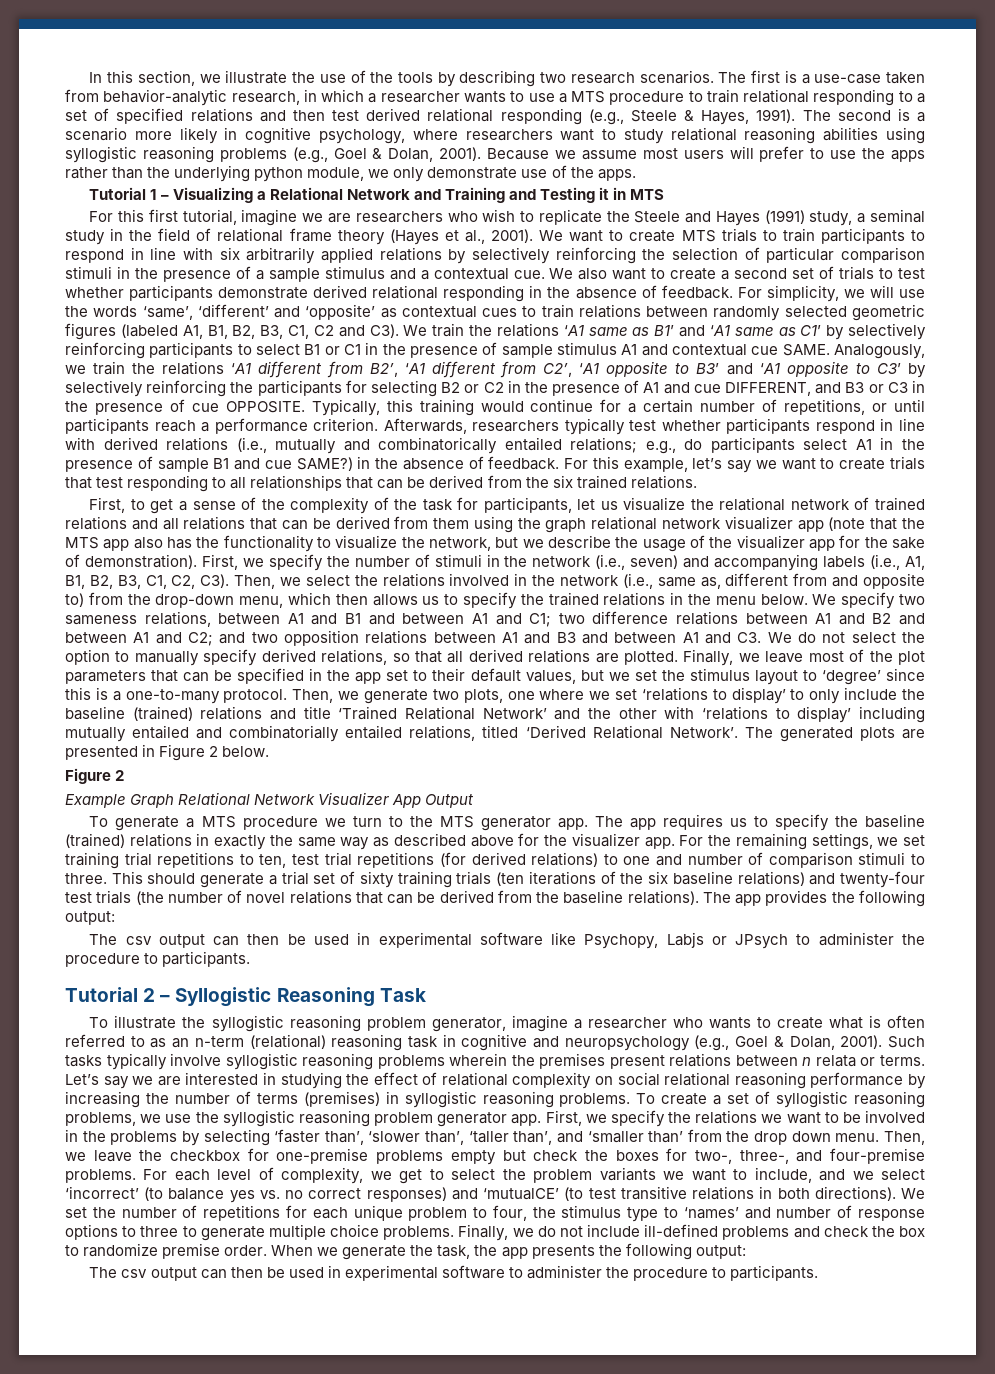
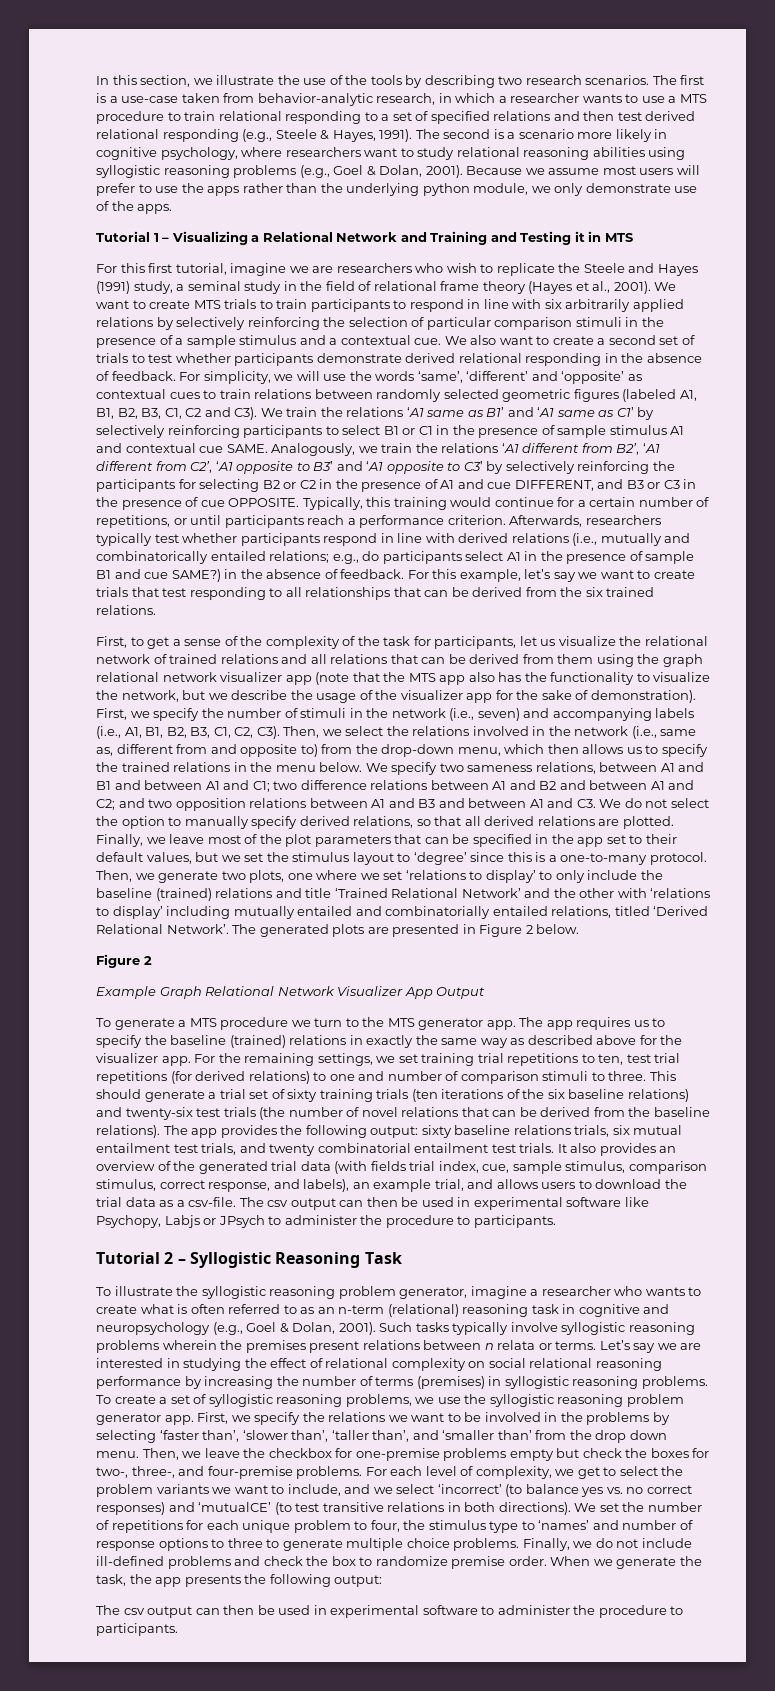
[839,871,925,888] twenty-four -> [125,1107,193,1120] twenty-six
(115, 918) // -> [421,1125,683,1138] [96,1143,677,1156] [96,1161,707,1174] [96,1179,687,1192] [96,1197,237,1207] sixty baseline relations trials, six mutual entailment test trials, and twenty combinatorial entailment test trials. It also provides an overview of the generated trial data (with fields trial index, cue, sample stimulus, comparison stimulus, correct response, and labels), an example trial, and allows users to download the trial data as a csv-file.

